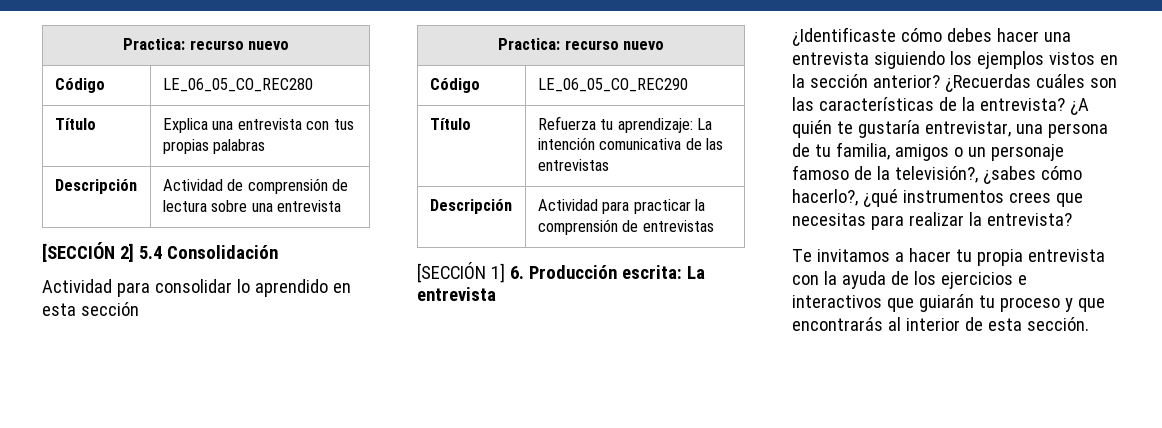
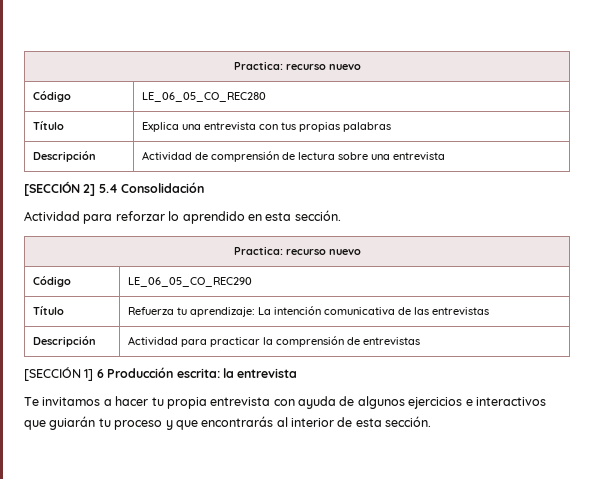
[154,279,232,293] consolidar -> [115,211,165,221] reforzar
[80,302,139,316] sección -> [294,210,341,221] sección.
[509,266,524,279] 6. -> [96,369,104,378] 6
[686,266,705,279] [417,287,496,301] [792,27,1071,46] [792,51,1118,69] [792,74,1117,92] [792,97,1089,115] [792,120,1108,138] [792,142,1064,161] [792,165,1082,184] [792,189,1083,207] [792,212,1072,230] La entrevista // ¿Identificaste cómo debes hacer una entrevista siguiendo los ejemplos vistos en la sección anterior? ¿Recuerdas cuáles son las características de la entrevista? ¿A quién te gustaría entrevistar, una persona de tu familia, amigos o un personaje famoso de la televisión?, ¿sabes cómo hacerlo?, ¿qué instrumentos crees que necesitas para realizar la entrevista? -> [222,368,298,378] la entrevista
[823,271,837,285] la -> (295, 402) none
[913,271,936,285] los -> [357,396,405,409] algunos

